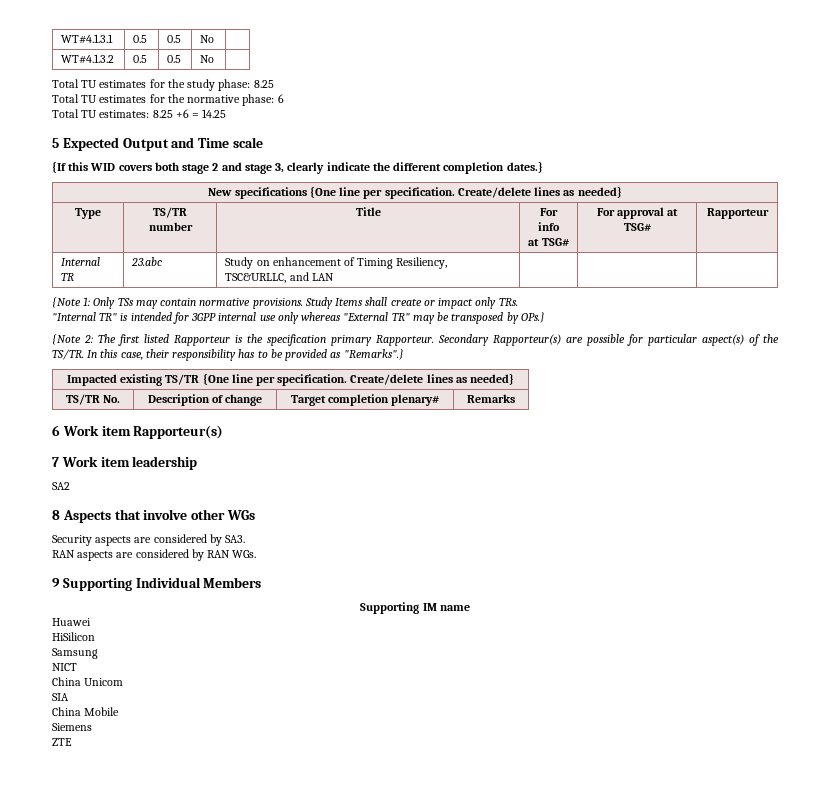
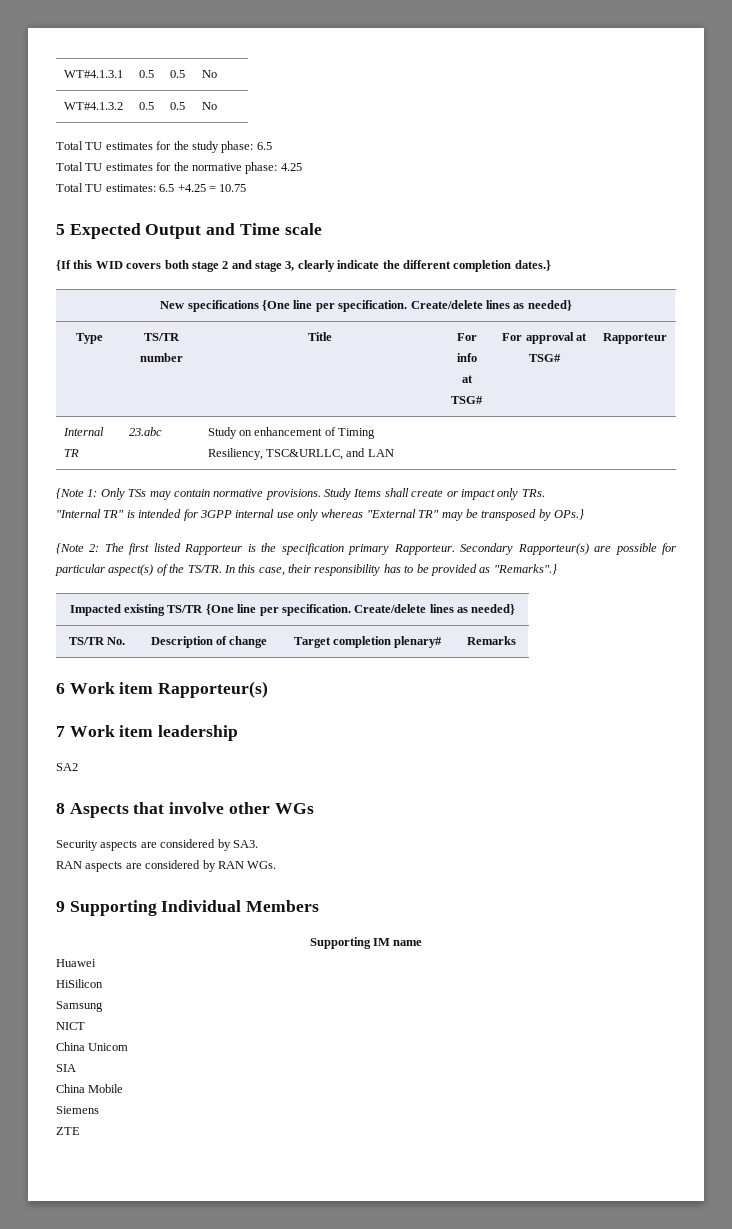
[253,80,274,88] 8.25 -> [256,142,272,150] 6.5
[277,94,284,103] 6 -> [280,163,302,171] 4.25
[152,109,227,118] 8.25 +6 = 14.25 -> [159,184,247,192] 6.5 +4.25 = 10.75

